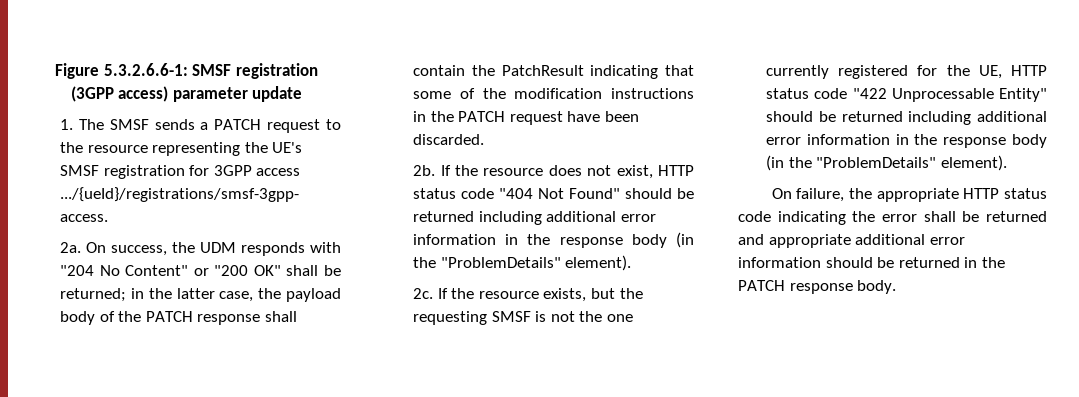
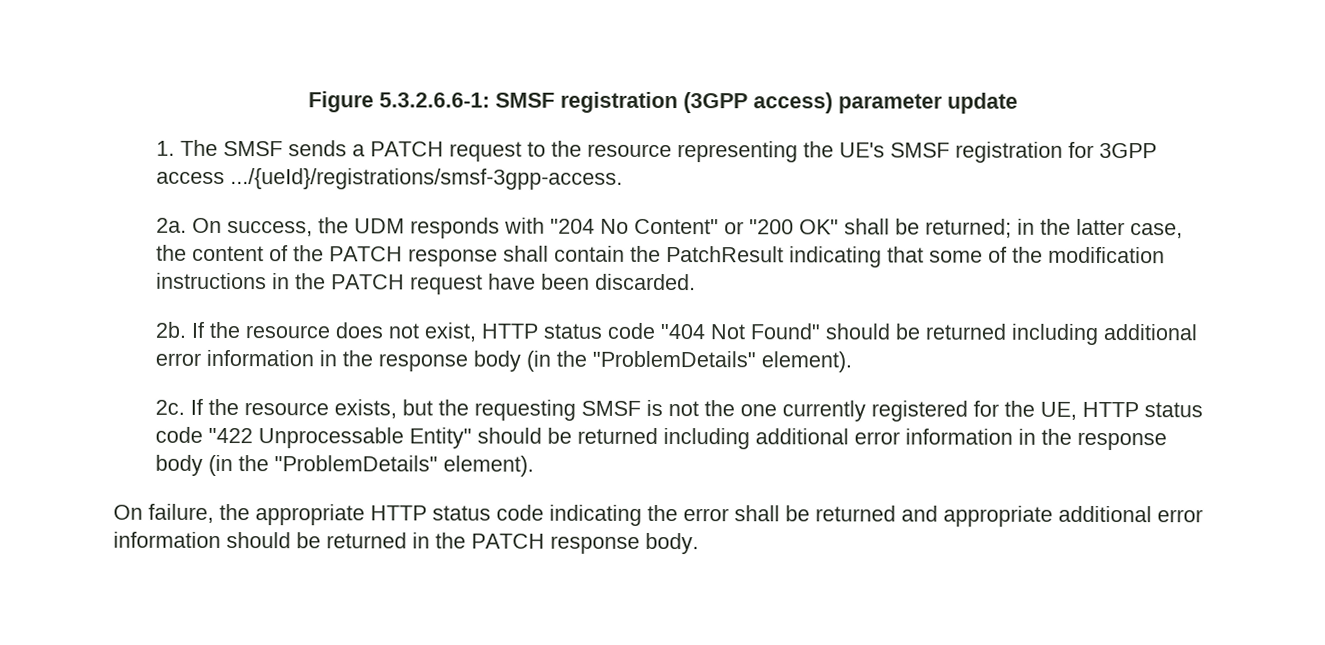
[285,288,341,302] [60,311,96,325] payload body -> [191,245,264,262] content

